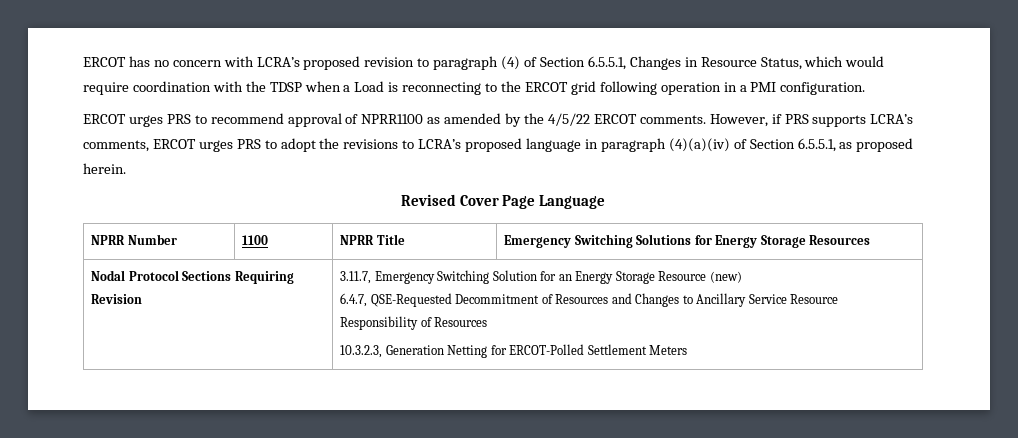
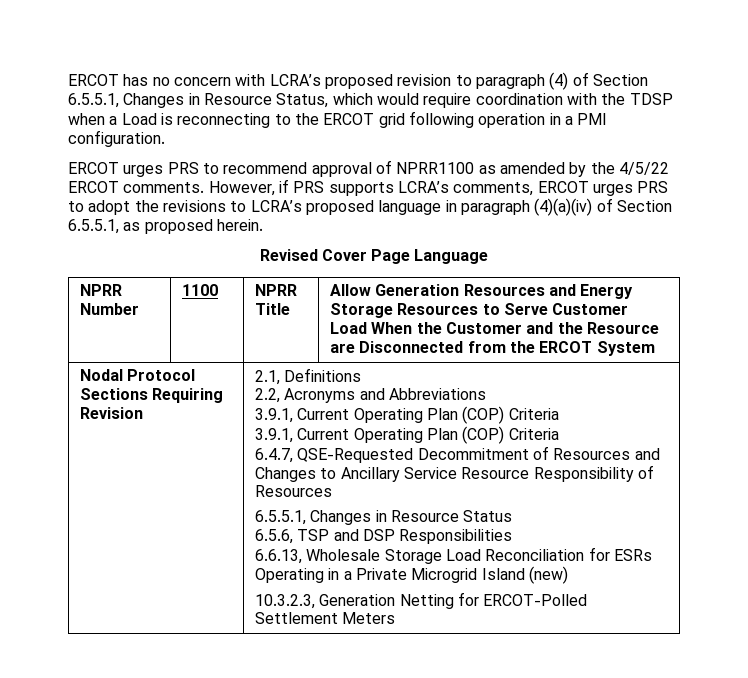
[504,234,712,248] Emergency Switching Solutions for -> [330,284,576,296] Allow Generation Resources and
(871, 240) none -> [482,303,629,315] [330,322,659,334] [330,341,655,356] to Serve Customer Load When the Customer and the Resource are Disconnected from the ERCOT System
[340,270,742,284] 3.11.7, Emergency Switching Solution for an Energy Storage Resource (new) -> [255,368,362,385] [255,388,486,403] [255,406,559,424] [255,426,559,444] 2.1, Definitions // 2.2, Acronyms and Abbreviations // 3.9.1, Current Operating Plan (COP) Criteria // 3.9.1, Current Operating Plan (COP) Criteria
(488, 322) none -> [255,510,513,525] [255,529,513,544] [255,547,652,564] [255,566,568,584] // 6.5.5.1, Changes in Resource Status // 6.5.6, TSP and DSP Responsibilities // 6.6.13, Wholesale Storage Load Reconciliation for ESRs Operating in a Private Microgrid Island (new)

